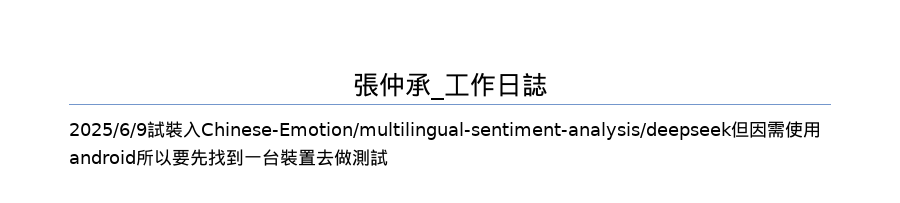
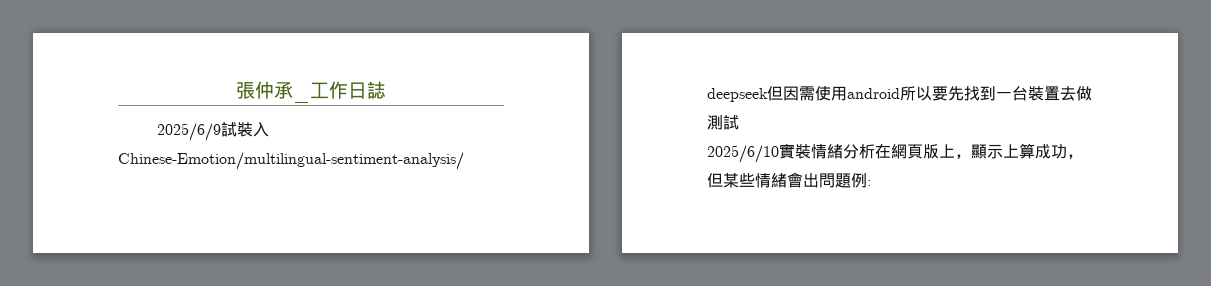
(388, 157) none -> [707,143,1083,163] [707,172,871,188] // 2025/6/10實裝情緒分析在網頁版上，顯示上算成功，但某些情緒會出問題例:

